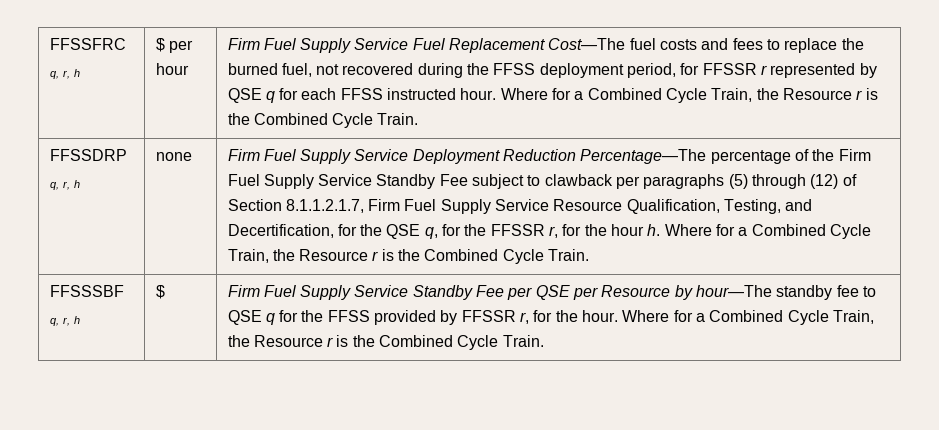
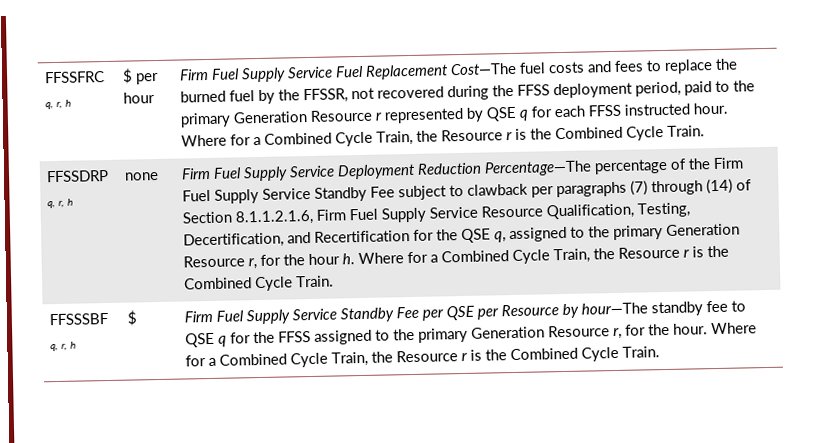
[281,63,312,77] fuel, -> [228,88,348,105] fuel by the FFSSR,
[680,63,757,75] for FFSSR -> [683,80,755,96] [179,109,373,128] paid to the primary Generation Resource
[728,174,839,189] (5) through (12) -> [629,178,733,196] (7) through (14)
[285,199,364,213] 8.1.1.2.1.7, -> [234,209,314,226] 8.1.1.2.1.6,
[785,199,813,211] [227,224,334,238] and Decertification, -> [182,230,410,249] Decertification, and Recertification
[442,224,545,236] for the FFSSR -> [508,223,740,243] [182,255,245,268] assigned to the primary Generation Resource
[374,310,516,325] provided by FFSSR -> [313,325,610,345] assigned to the primary Generation Resource

